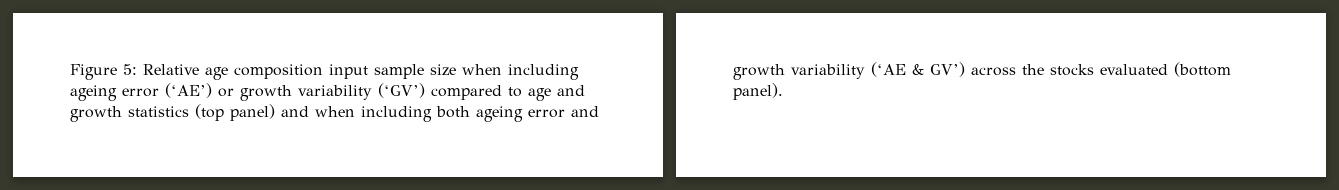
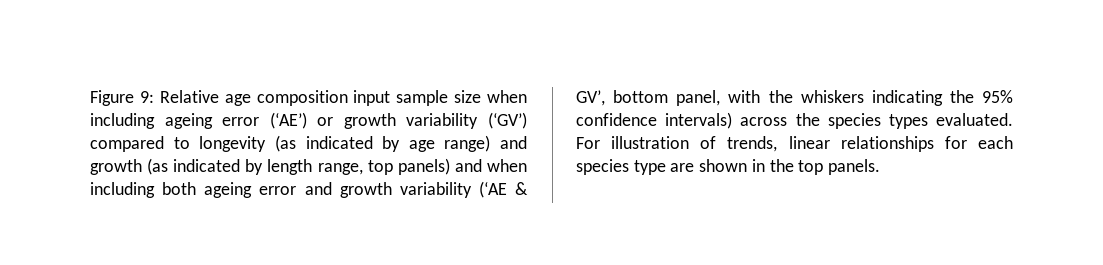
[123,64,137,75] 5: -> [139,91,154,103] 9:
[528,85,585,101] [70,104,275,122] age and growth statistics (top panel) -> [199,135,527,152] [90,158,450,175] longevity (as indicated by age range) and growth (as indicated by length range, top panels)
[930,62,1231,77] [733,83,783,100] GV’) across the stocks evaluated (bottom panel). -> [576,90,1013,106] [576,112,1013,129] [576,136,1013,152] [576,159,881,175] GV’, bottom panel, with the whiskers indicating the 95% confidence intervals) across the species types evaluated. For illustration of trends, linear relationships for each species type are shown in the top panels.

